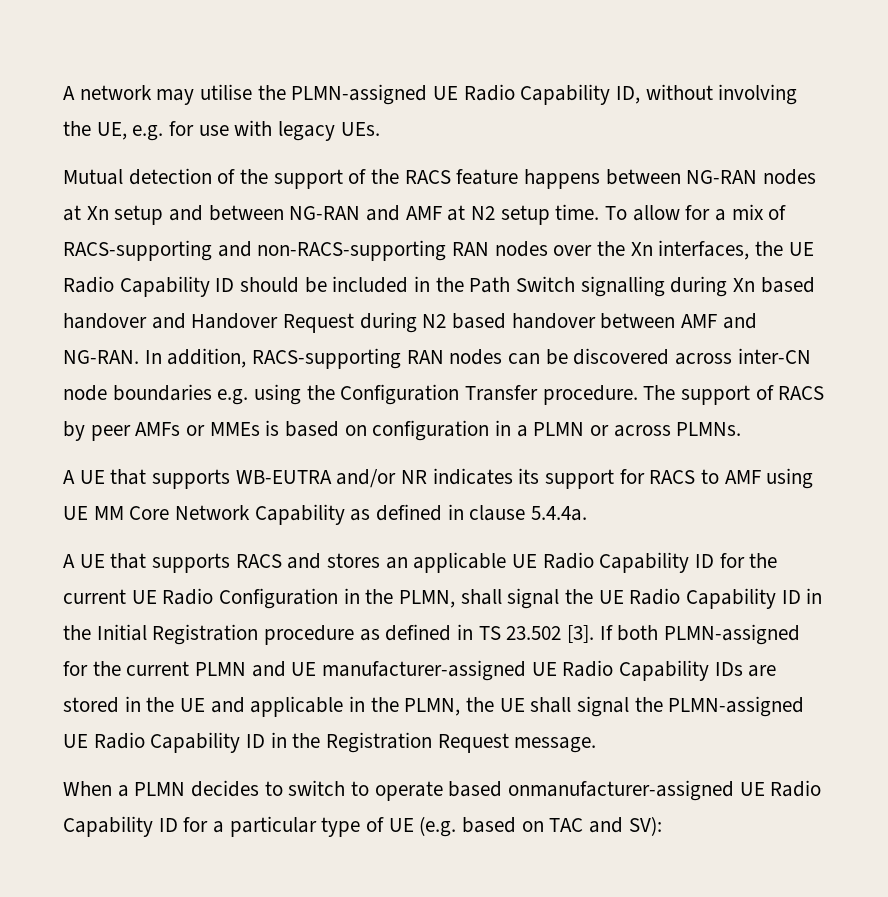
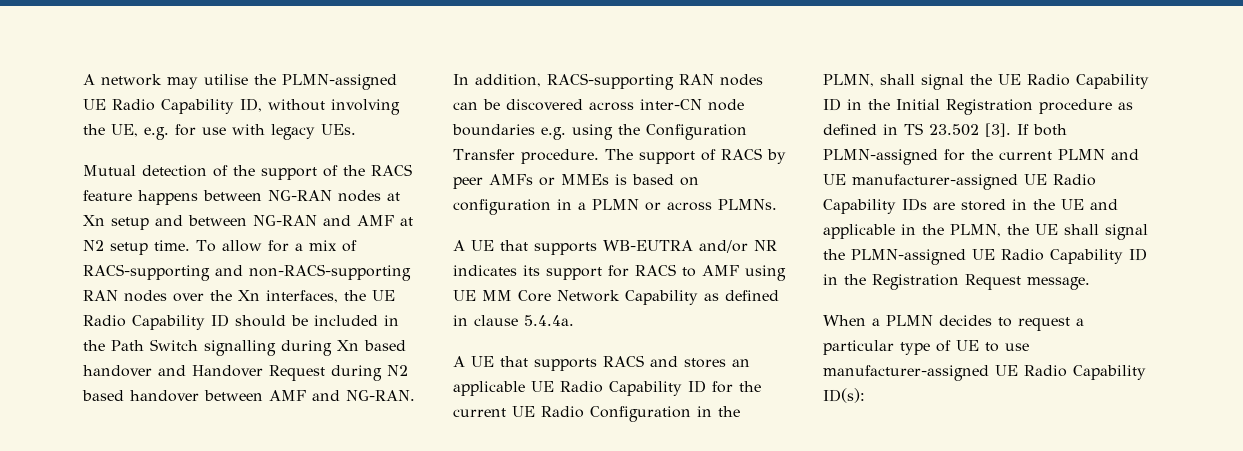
[288,780,822,801] [63,816,209,837] switch to operate based onmanufacturer-assigned UE Radio Capability ID for -> [1018,317,1070,331] request
[419,816,662,837] (e.g. based on TAC and SV): -> [985,342,1029,352] [823,365,1146,381] [823,388,865,403] to use manufacturer-assigned UE Radio Capability ID(s):

